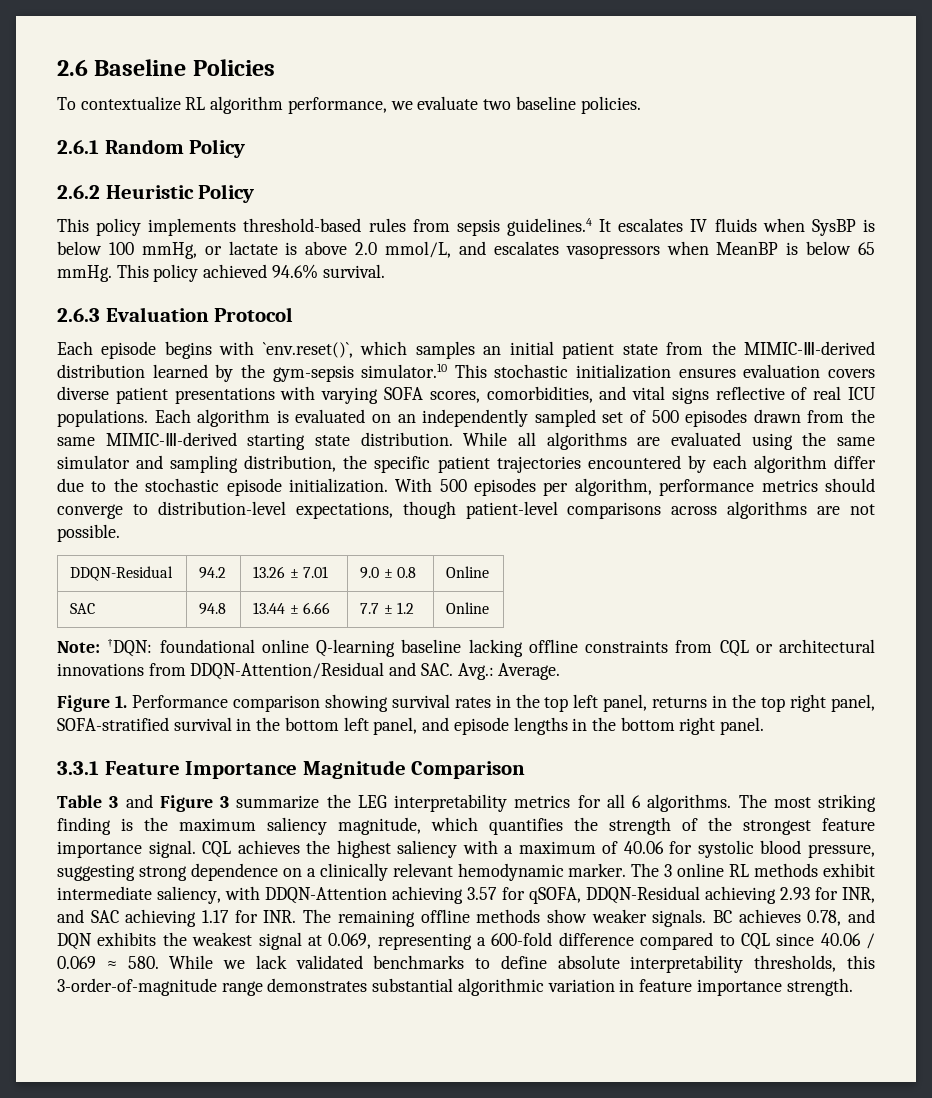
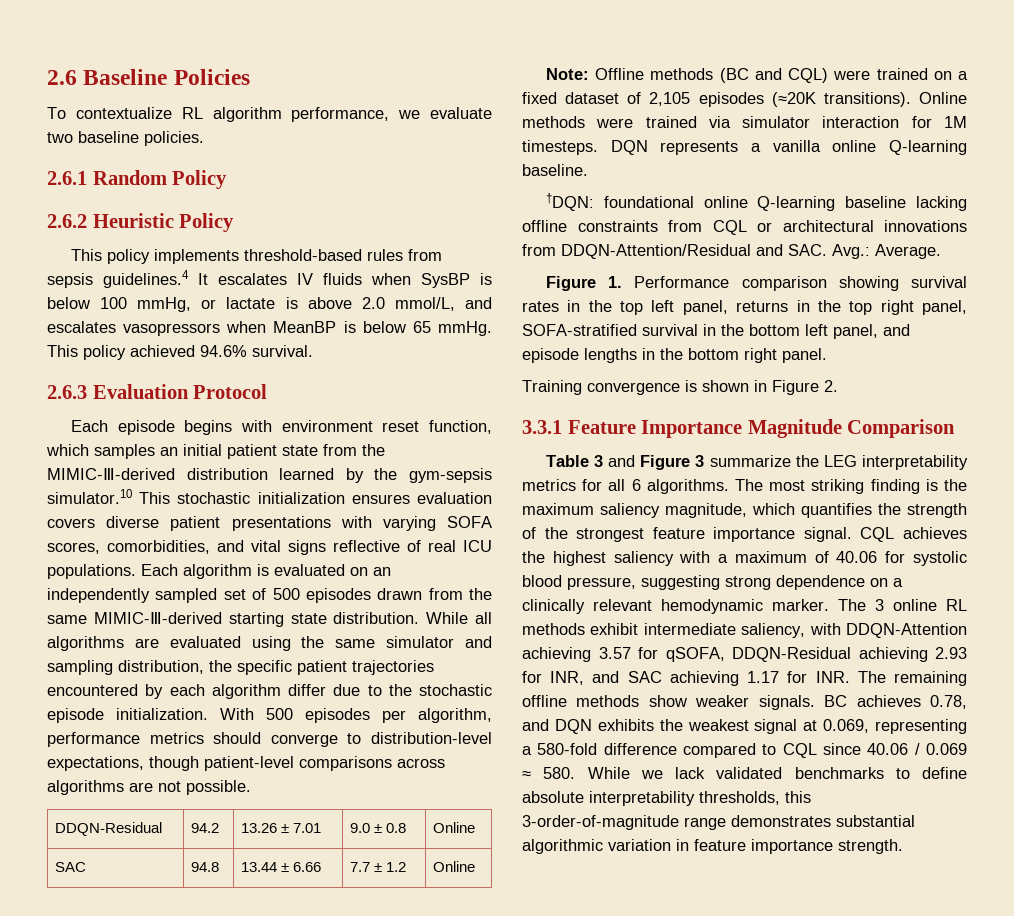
[262,342,353,358] `env.reset()`, -> [281,420,492,434] environment reset function,
(100, 647) none -> [595,68,968,83] [522,92,967,107] [522,116,967,128] [522,140,967,155] [522,164,588,176] Offline methods (BC and CQL) were trained on a fixed dataset of 2,105 episodes (≈20K transitions). Online methods were trained via simulator interaction for 1M timesteps. DQN represents a vanilla online Q-learning baseline. //
(765, 726) none -> [522,380,838,395] // Training convergence is shown in Figure 2.
[491,932,553,946] 600-fold -> [537,743,598,755] 580-fold

